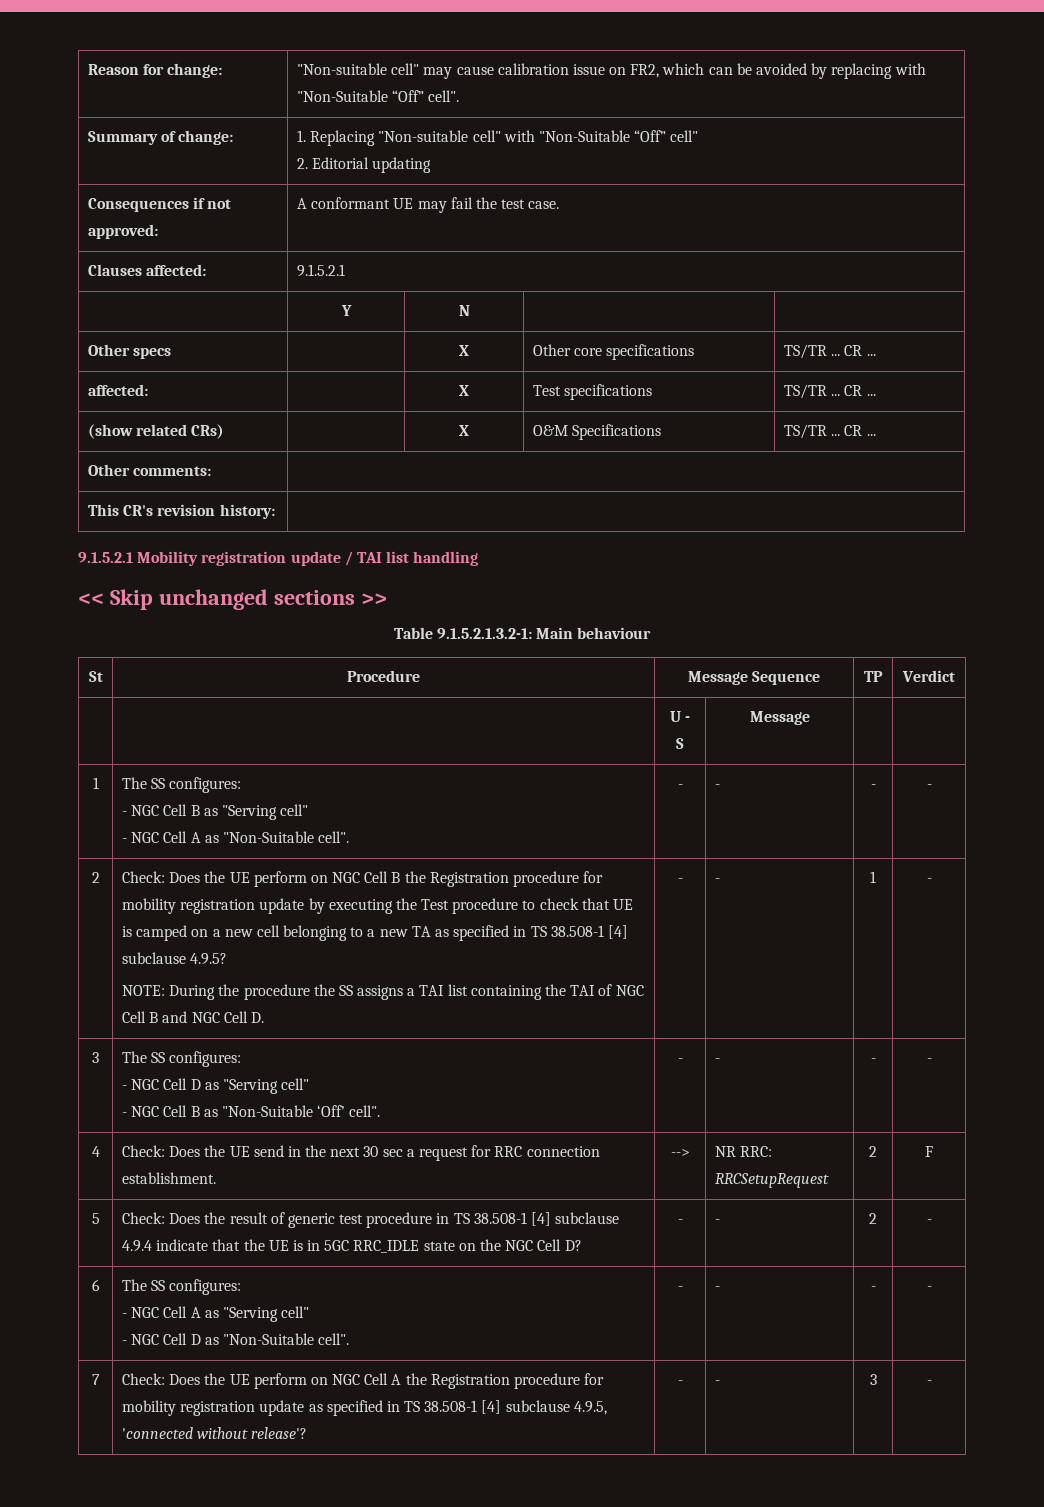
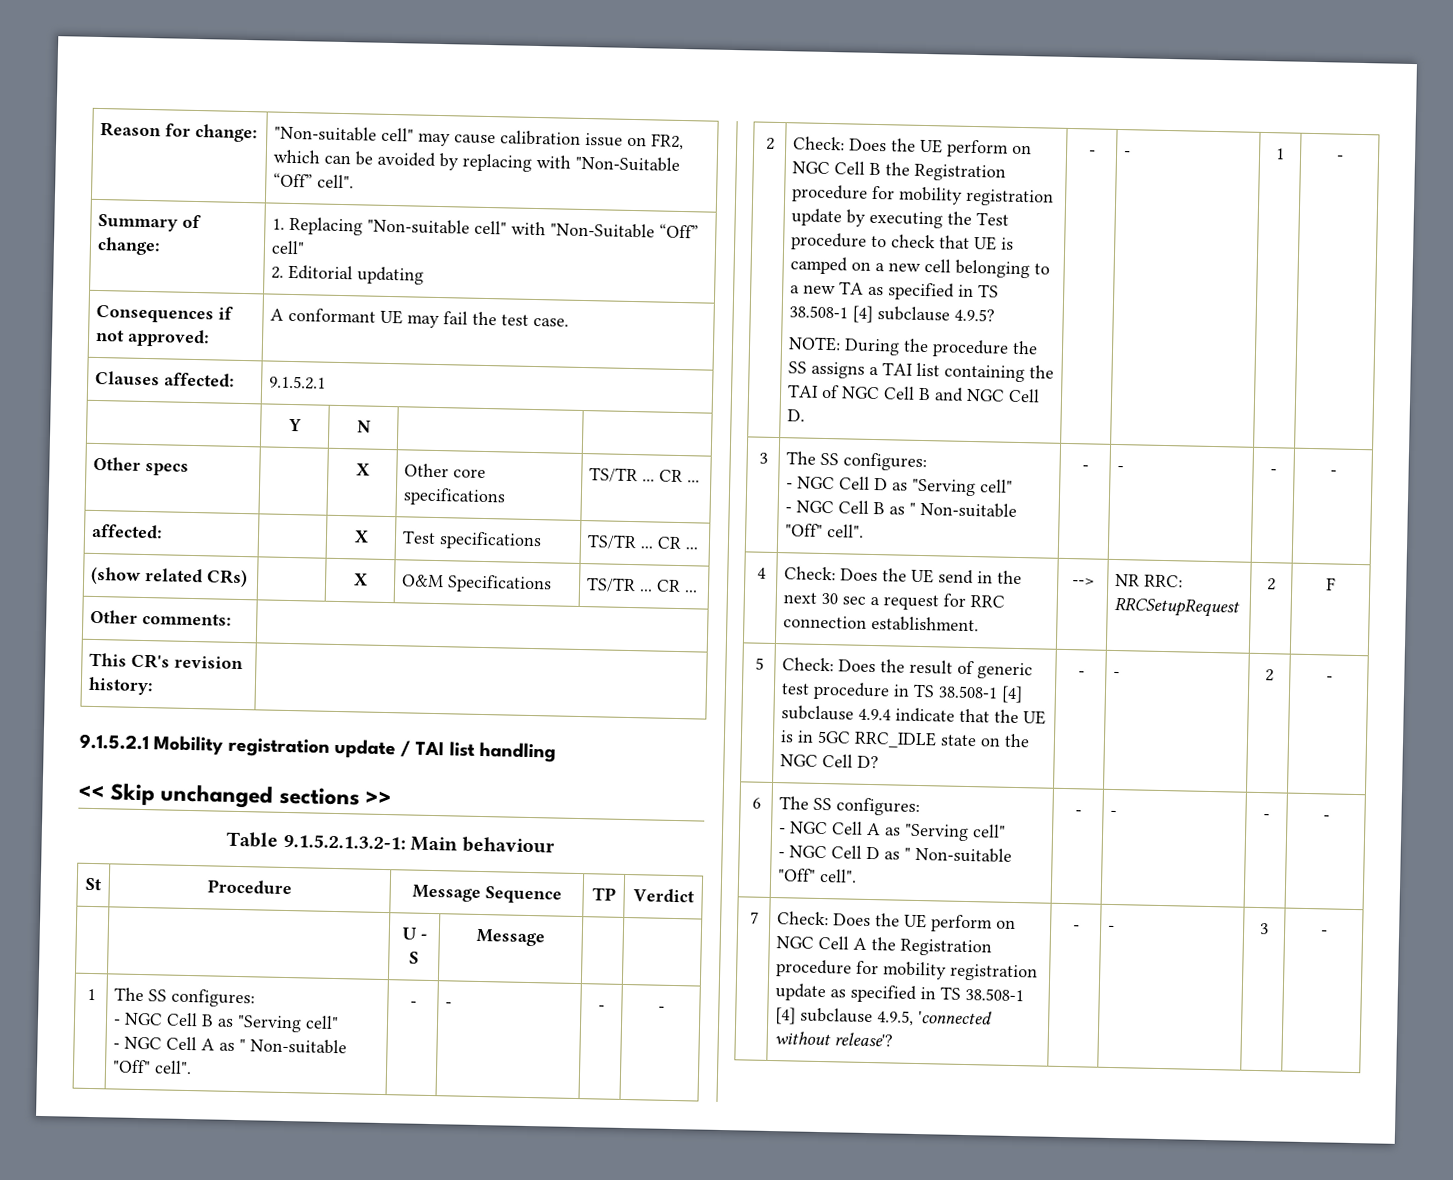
[222,831,314,843] "Non-Suitable -> [239,1038,348,1055] [112,1059,152,1074] " Non-suitable "Off"
[221,1105,346,1117] "Non-Suitable ‘Off’ -> [909,501,1018,518] [785,523,824,537] " Non-suitable "Off"
[222,1333,314,1345] "Non-Suitable -> [904,846,1013,863] [778,868,817,882] " Non-suitable "Off"

